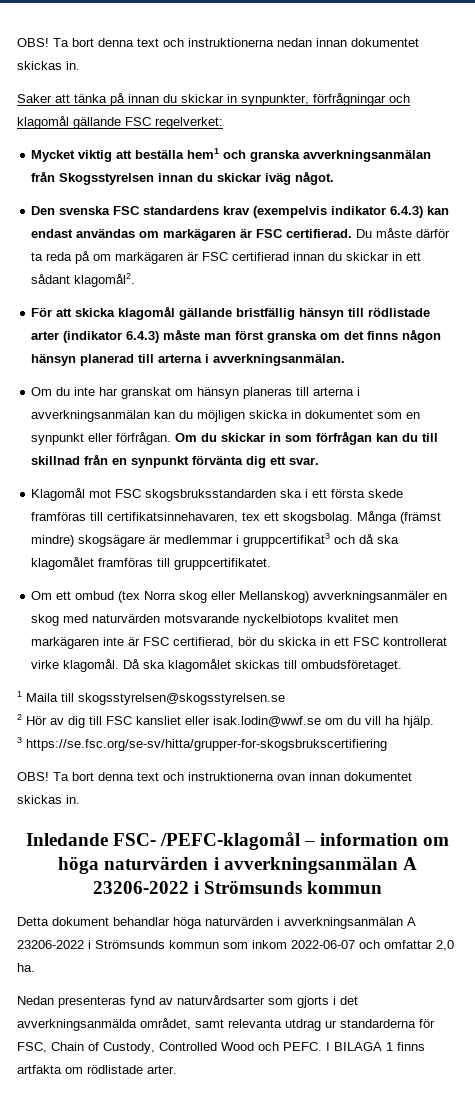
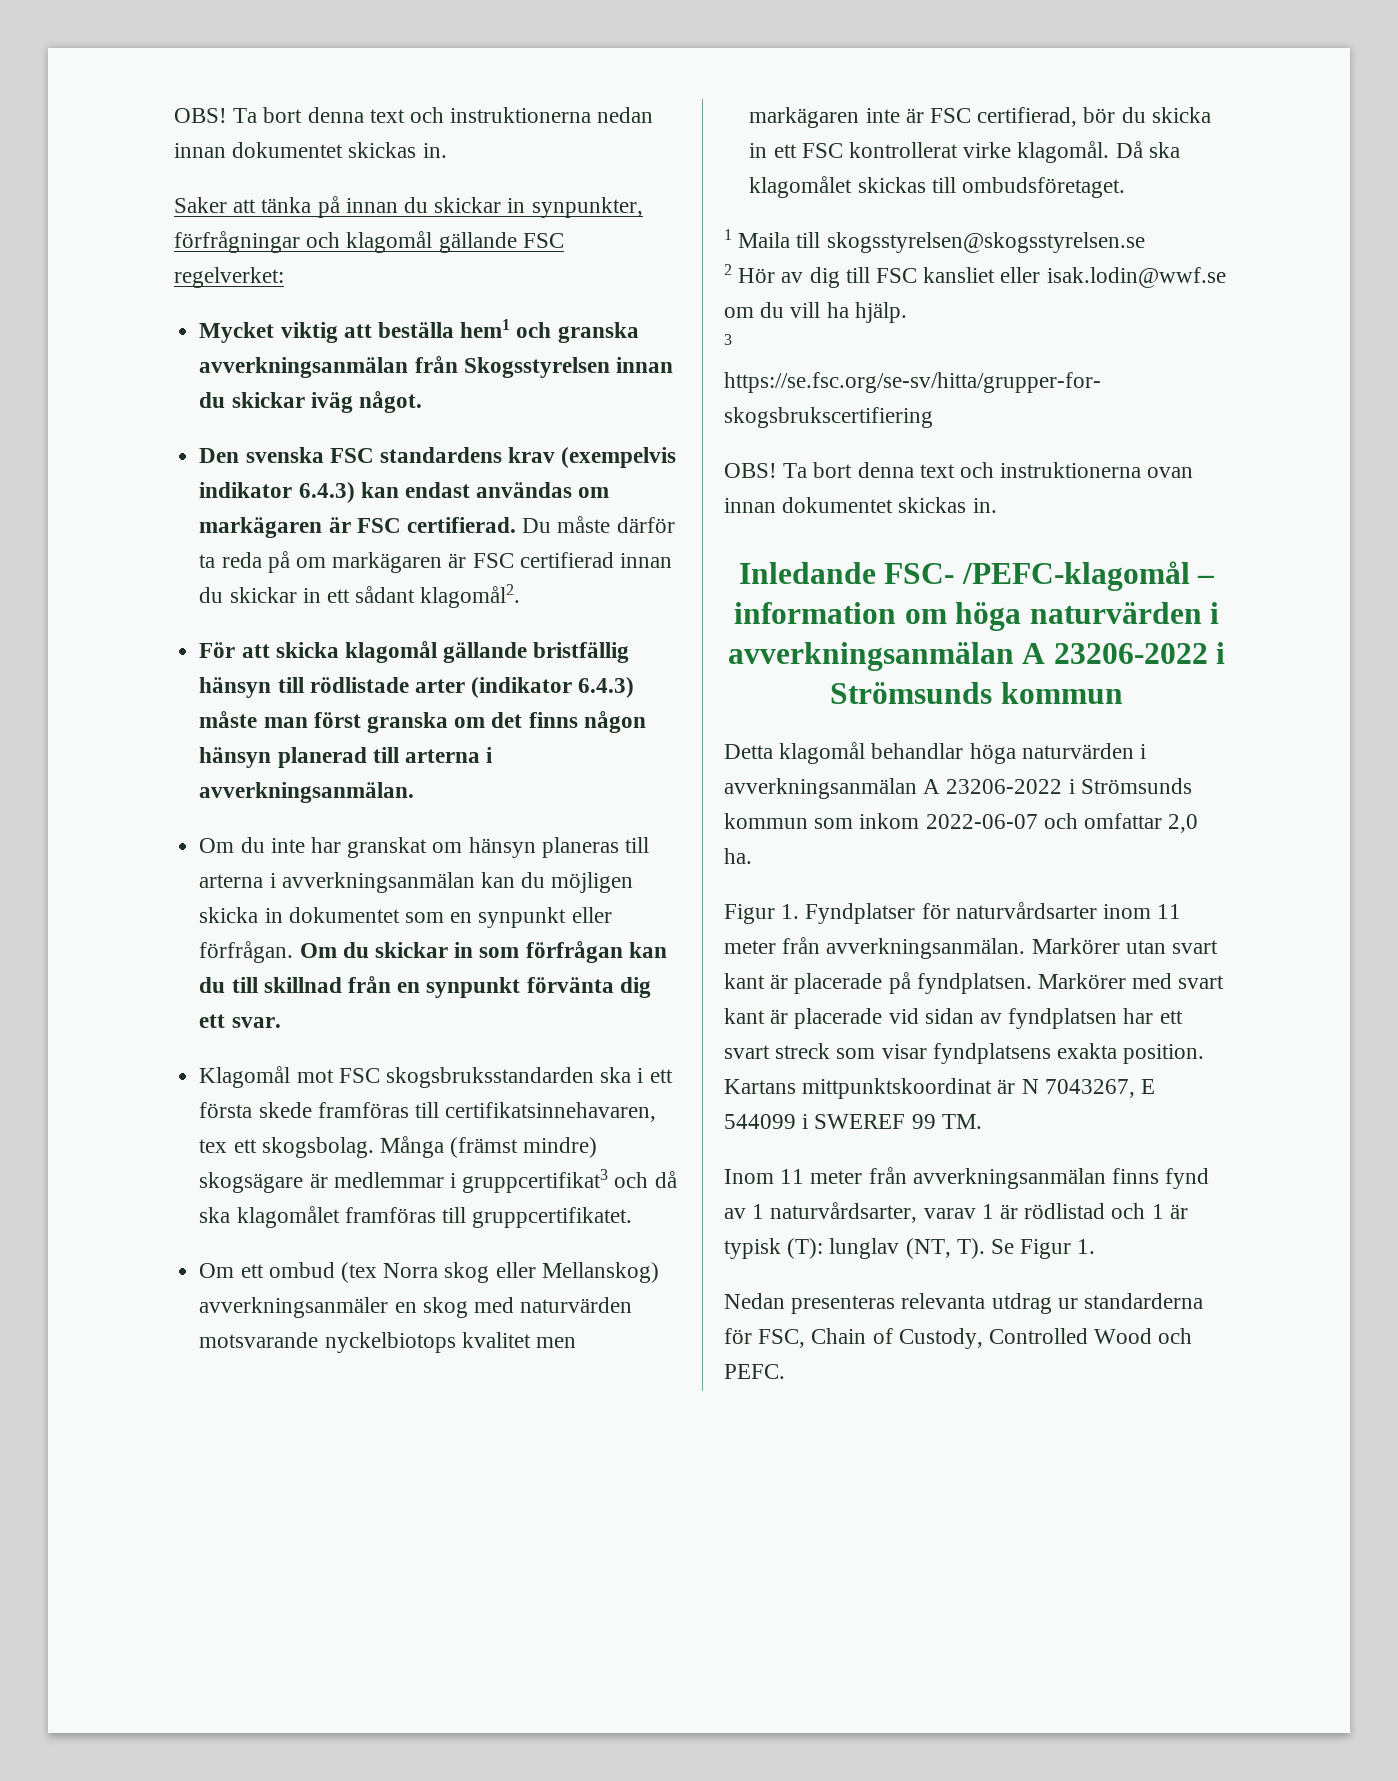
[52,917,109,926] dokument -> [779,742,866,764] klagomål
[17,995,358,1008] [17,1018,224,1031] Nedan presenteras fynd av naturvårdsarter som gjorts i det avverkningsanmälda området, samt -> [724,902,1182,924] [724,937,1219,959] [724,972,1225,994] [724,1008,1183,1029] [724,1043,1205,1064] [724,1078,1156,1099] [724,1114,982,1129] [724,1167,1210,1189] [724,1202,1188,1223] [724,1238,1096,1259] [724,1293,896,1314] Figur 1. Fyndplatser för naturvårdsarter inom 11 meter från avverkningsanmälan. Markörer utan svart kant är placerade på fyndplatsen. Markörer med svart kant är placerade vid sidan av fyndplatsen har ett svart streck som visar fyndplatsens exakta position. Kartans mittpunktskoordinat är N 7043267, E 544099 i SWEREF 99 TM. // Inom 11 meter från avverkningsanmälan finns fynd av 1 naturvårdsarter, varav 1 är rödlistad och 1 är typisk (T): lunglav (NT, T). Se Figur 1. // Nedan presenteras
[326,1042,425,1051] [17,1065,177,1074] I BILAGA 1 finns artfakta om rödlistade arter. -> (785, 1371) none

